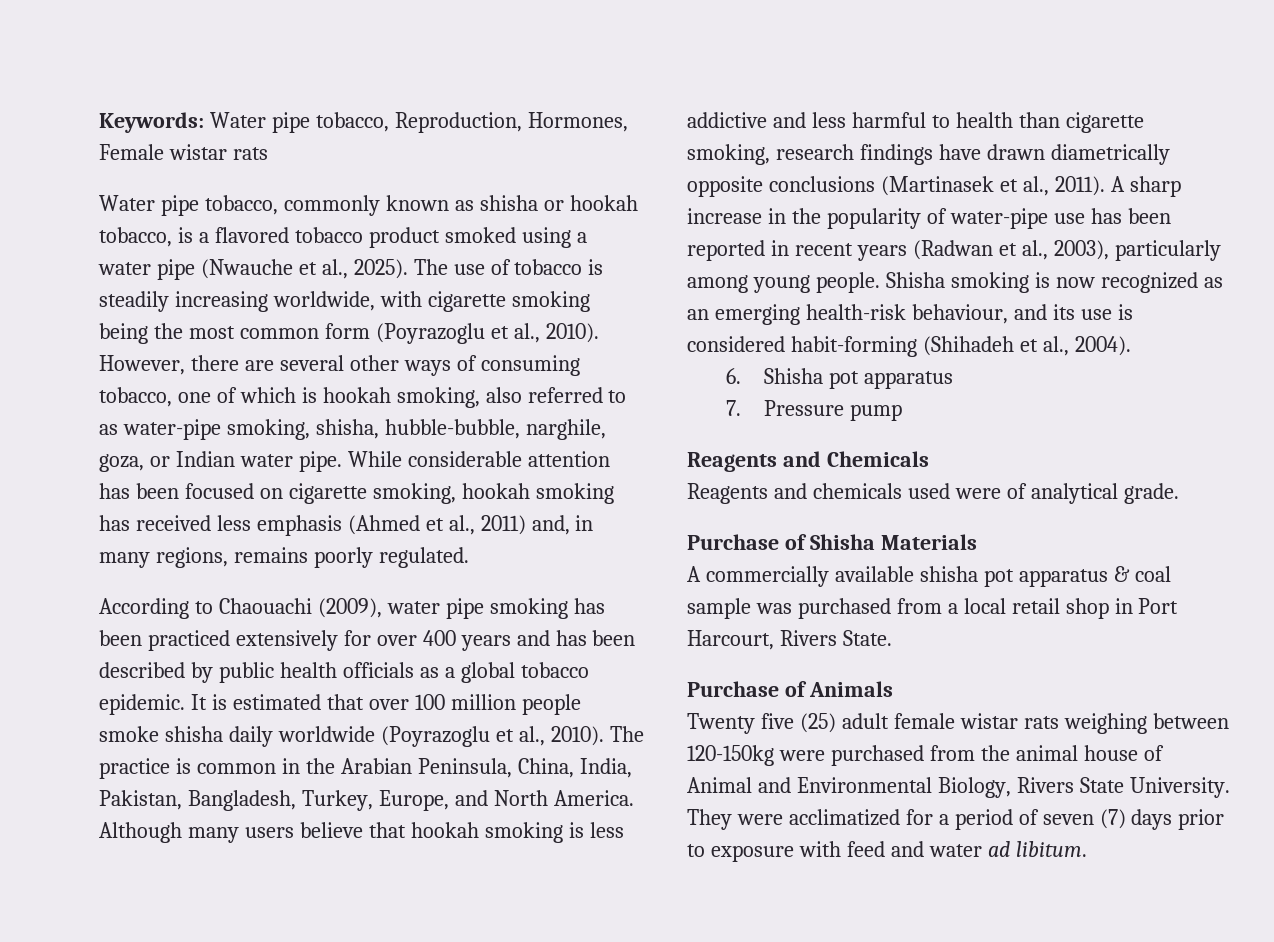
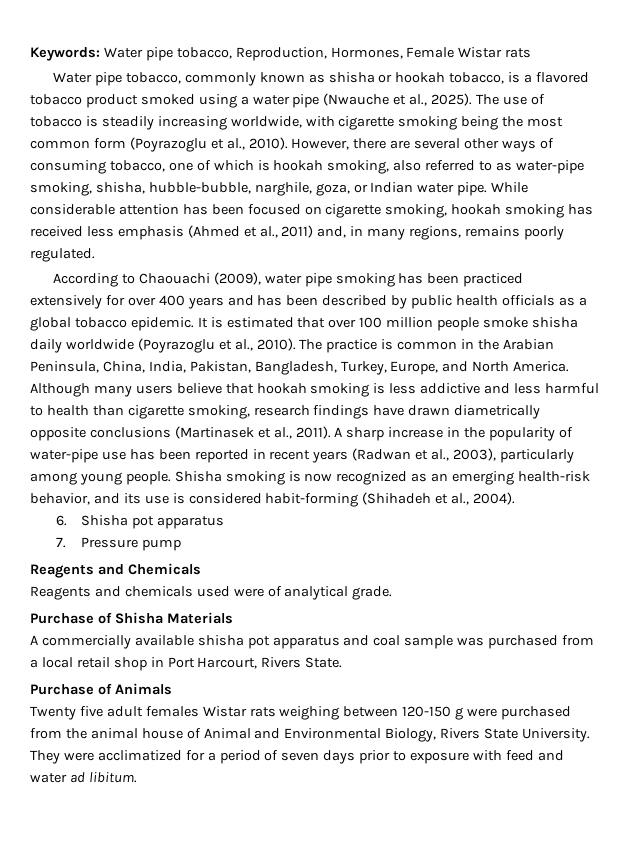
[168,144,227,160] wistar -> [458,47,503,58] Wistar
[911,304,1008,324] behaviour, -> [30,493,90,505] behavior,
[1113,566,1130,582] & -> [343,635,370,646] and
[799,713,1018,733] (25) adult female wistar -> [106,706,247,717] adult females Wistar
[687,745,774,766] 120-150kg -> [402,706,464,720] 120-150 g
[1099,809,1126,829] (7) -> (320, 756) none

